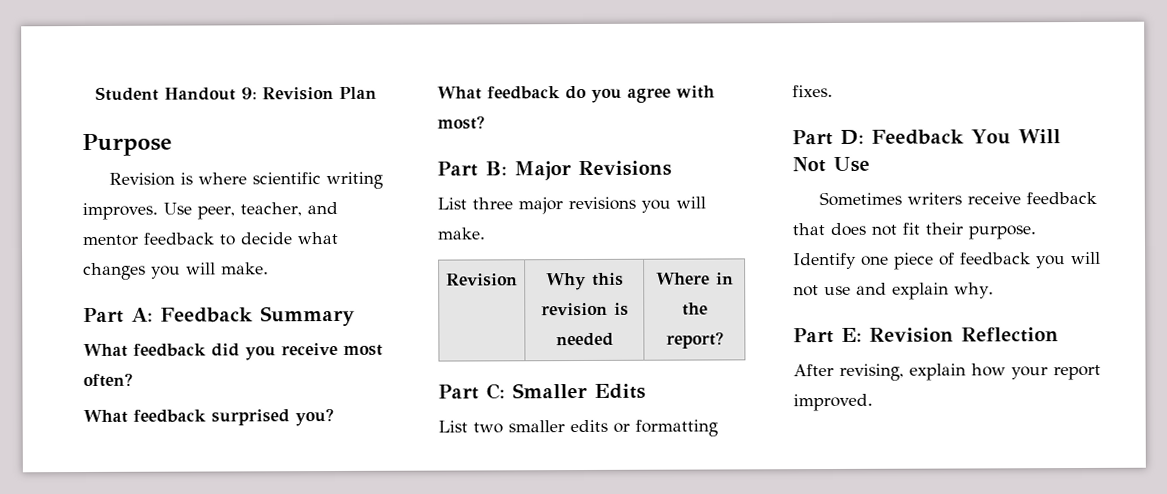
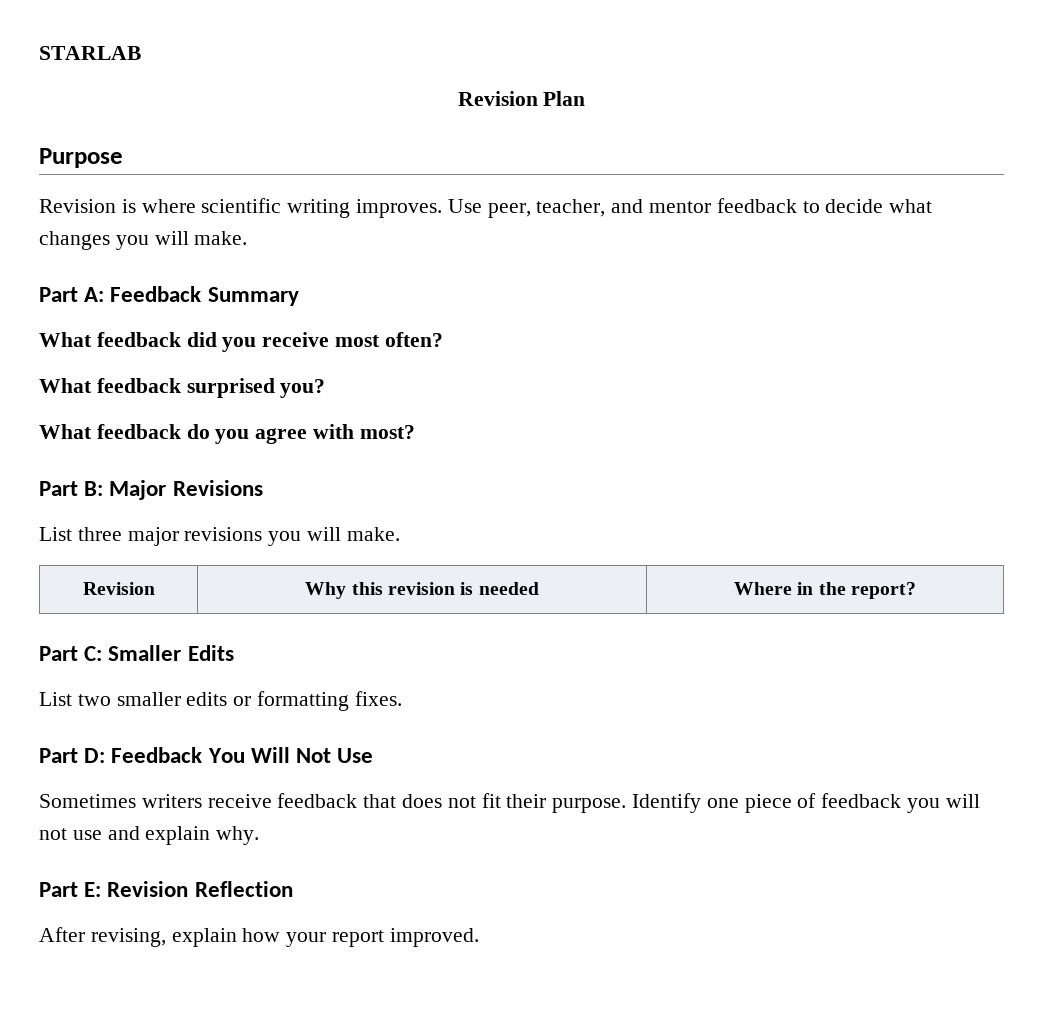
[95,86,257,101] Student Handout 9: -> [39,46,141,60] STARLAB //

